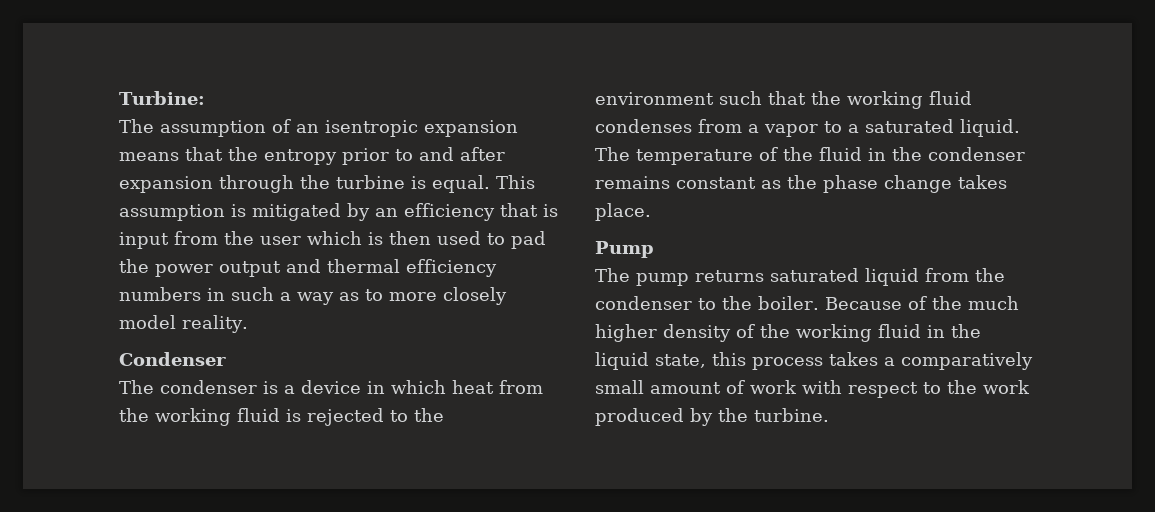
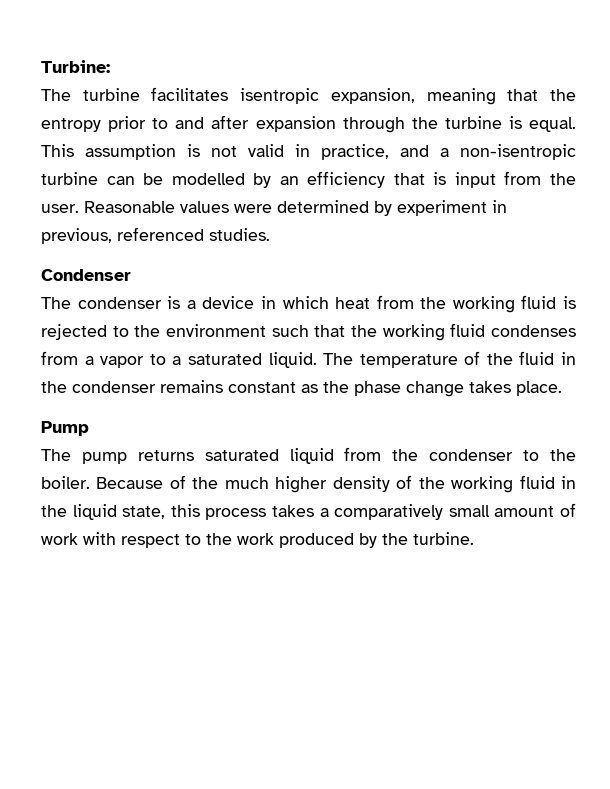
[160,119,518,137] [119,152,179,161] assumption of an isentropic expansion means -> [82,87,496,105] turbine facilitates isentropic expansion, meaning
[252,203,341,221] mitigated -> [211,144,576,160] [41,172,245,185] not valid in practice, and a non-isentropic turbine can be modelled
[260,231,546,249] [119,259,497,277] [119,287,507,305] [119,315,248,333] user which is then used to pad the power output and thermal efficiency numbers in such a way as to more closely model reality. -> [41,200,507,216] [41,227,270,244] user. Reasonable values were determined by experiment in previous, referenced studies.

